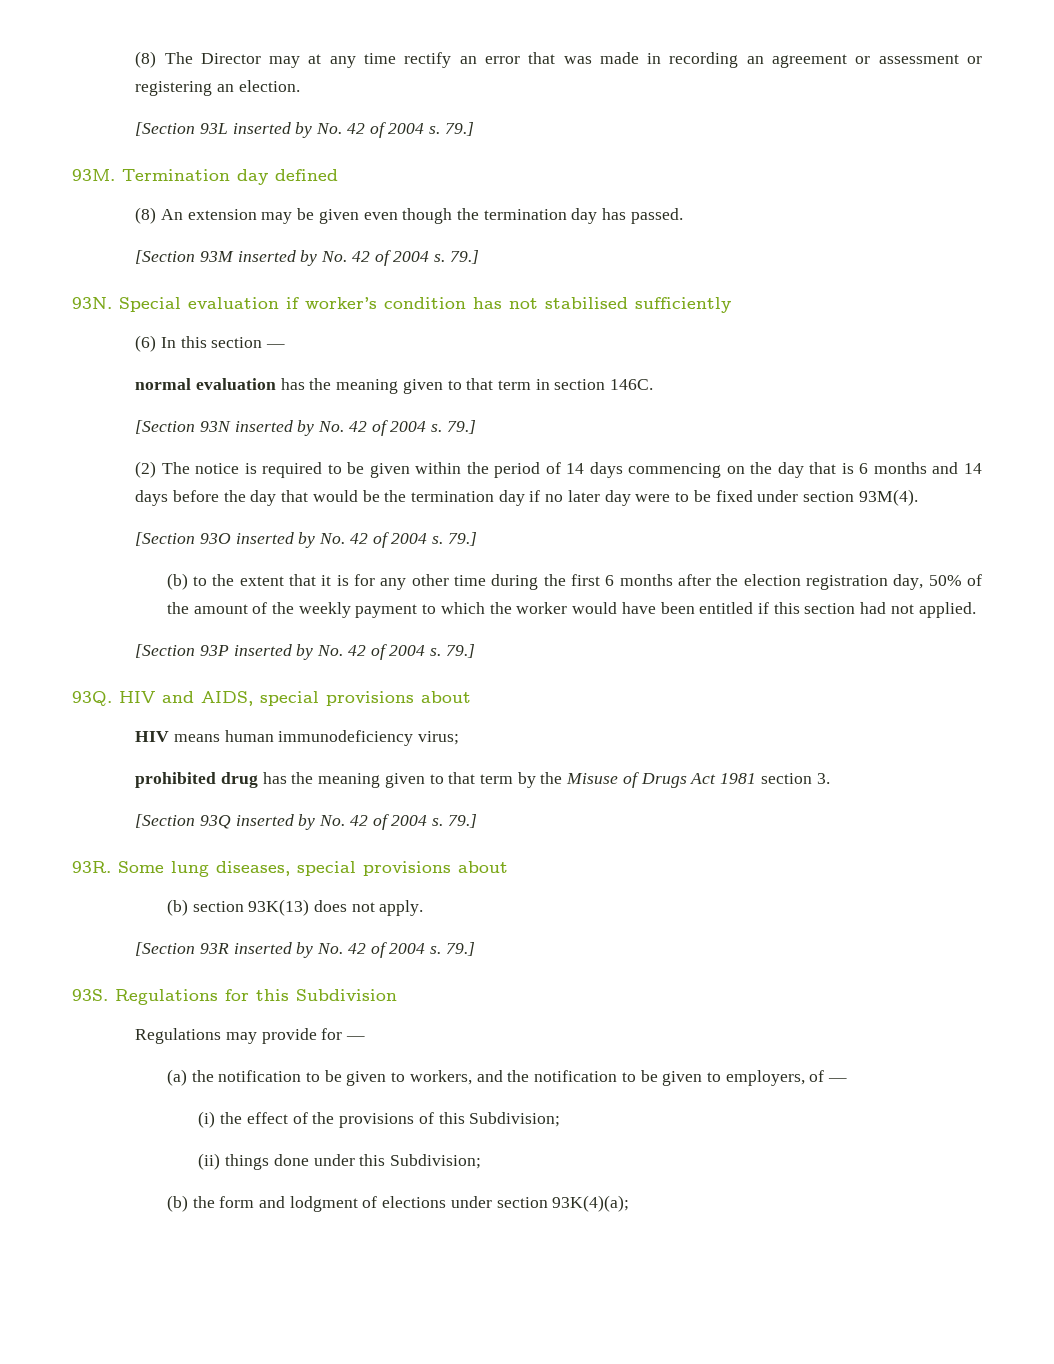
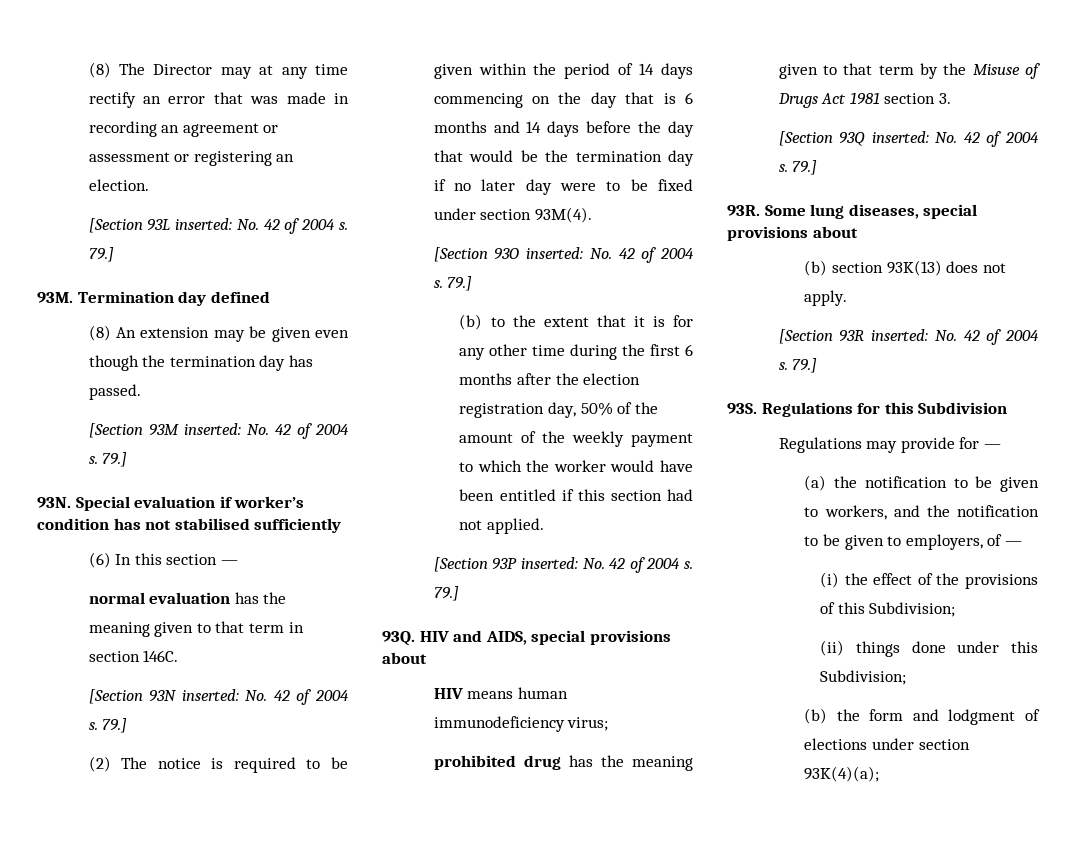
[232,122,313,138] inserted by -> [175,218,233,230] inserted:
[237,250,318,266] inserted by -> [183,423,241,435] inserted:
[234,420,315,436] inserted by -> [181,689,239,701] inserted:
[235,532,316,548] inserted by -> [526,247,584,259] inserted:
[233,644,314,660] inserted by -> [520,557,578,569] inserted:
[235,814,316,830] inserted by -> [871,131,929,143] inserted:
[233,942,314,958] inserted by -> [871,329,929,341] inserted:

